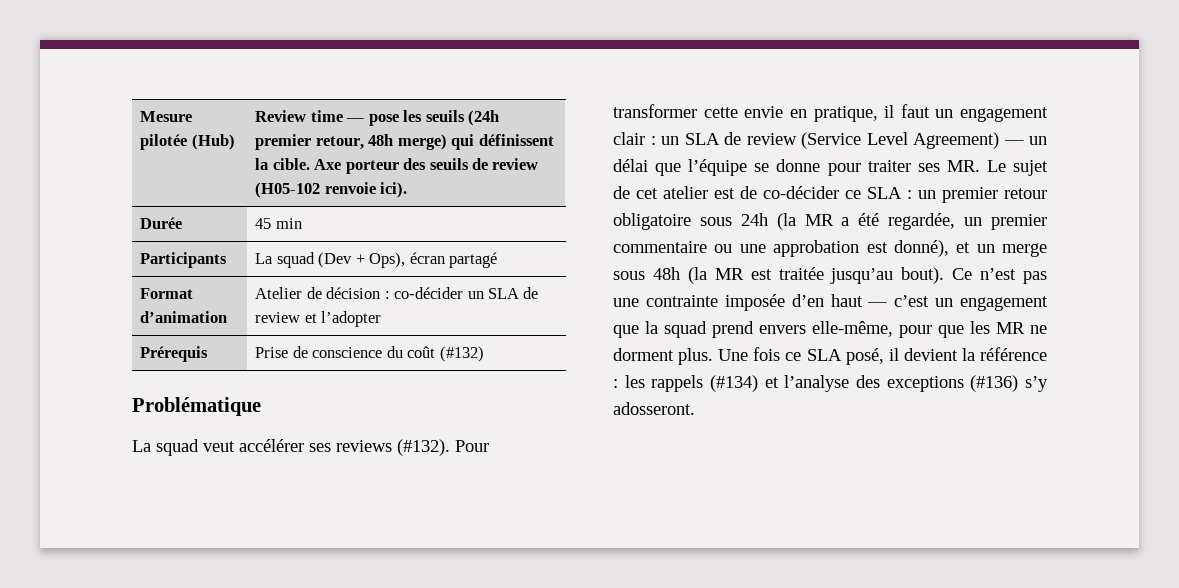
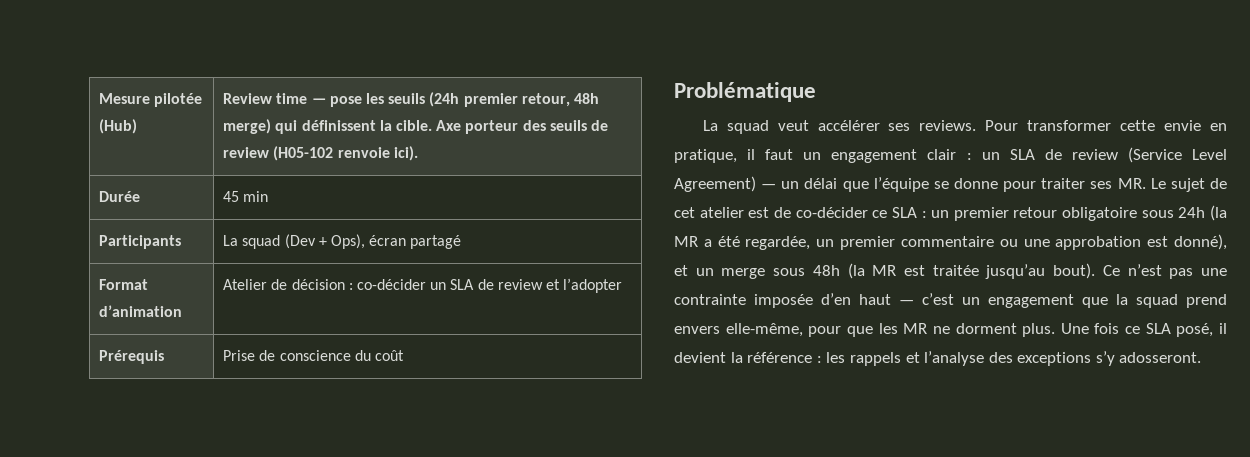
[439,346,484,362] (#132) -> (405, 355) none
[336,439,450,456] reviews (#132). -> [919,120,977,131] reviews.
[710,375,758,392] (#134) -> (901, 359) none
[970,375,1019,392] (#136) -> (1092, 359) none

